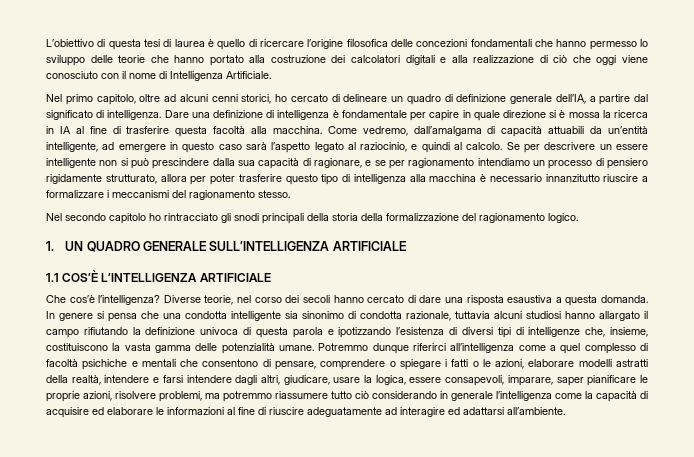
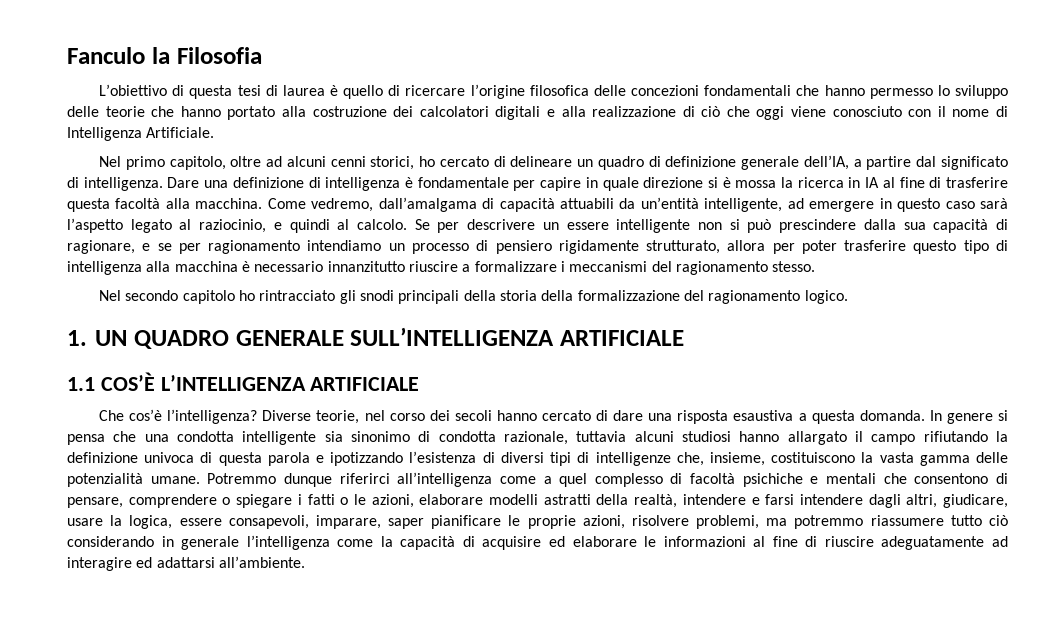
(46, 43) none -> [67,47,262,64] Fanculo la Filosofia //

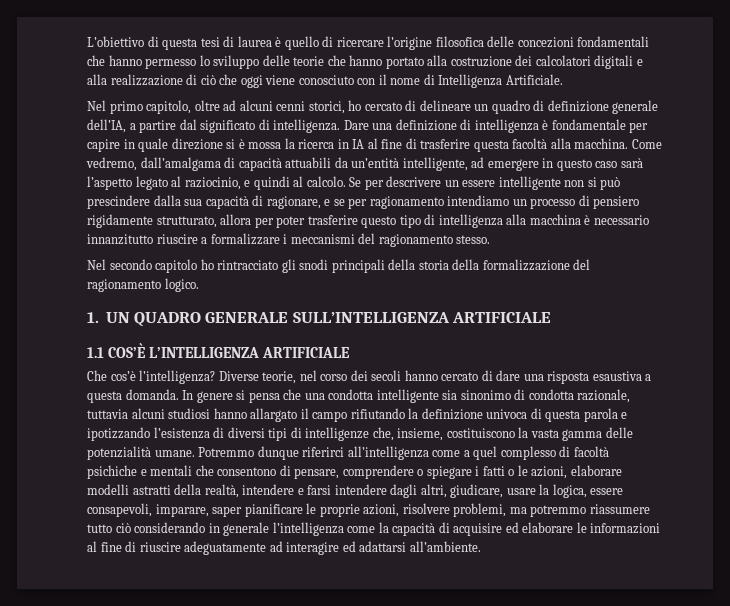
[67,47,262,64] Fanculo la Filosofia // -> (87, 41) none

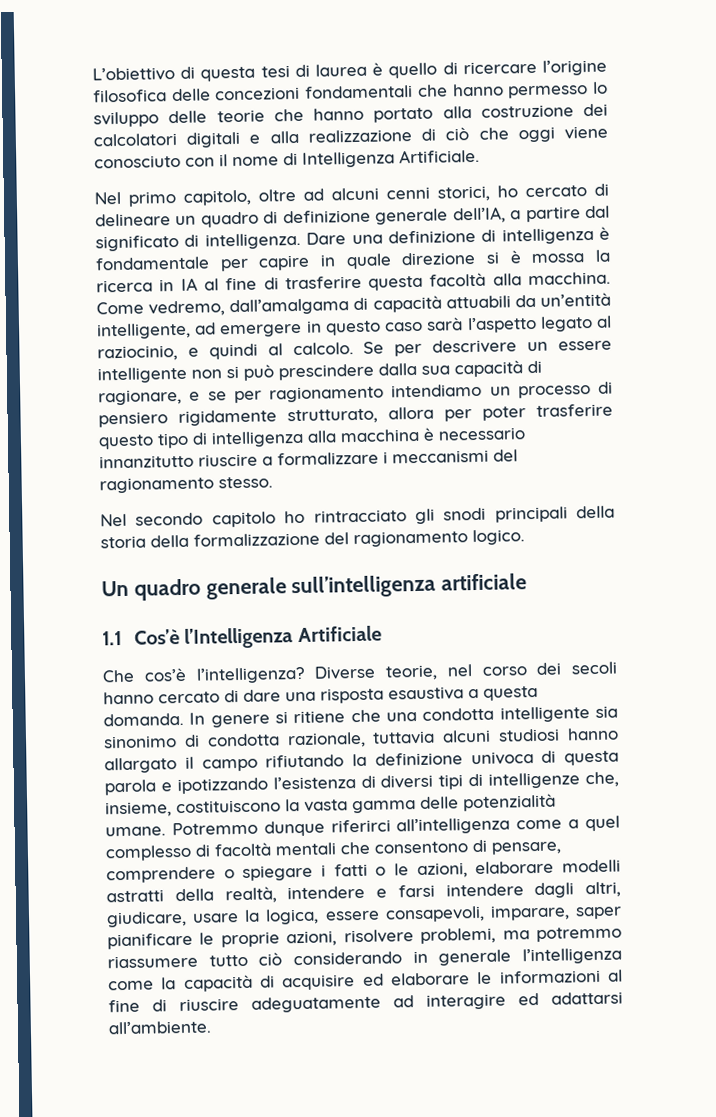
[87,312,552,327] [87,343,351,358] 1. UN QUADRO GENERALE SULL’INTELLIGENZA ARTIFICIALE // 1.1 COS’È L’INTELLIGENZA ARTIFICIALE -> [101,573,528,601] [102,625,382,649] Un quadro generale sull’intelligenza artificiale // 1.1 Cos’è l’Intelligenza Artificiale
[248,392,280,403] pensa -> [293,710,346,724] ritiene
[87,465,147,479] psichiche e -> (272, 849) none

